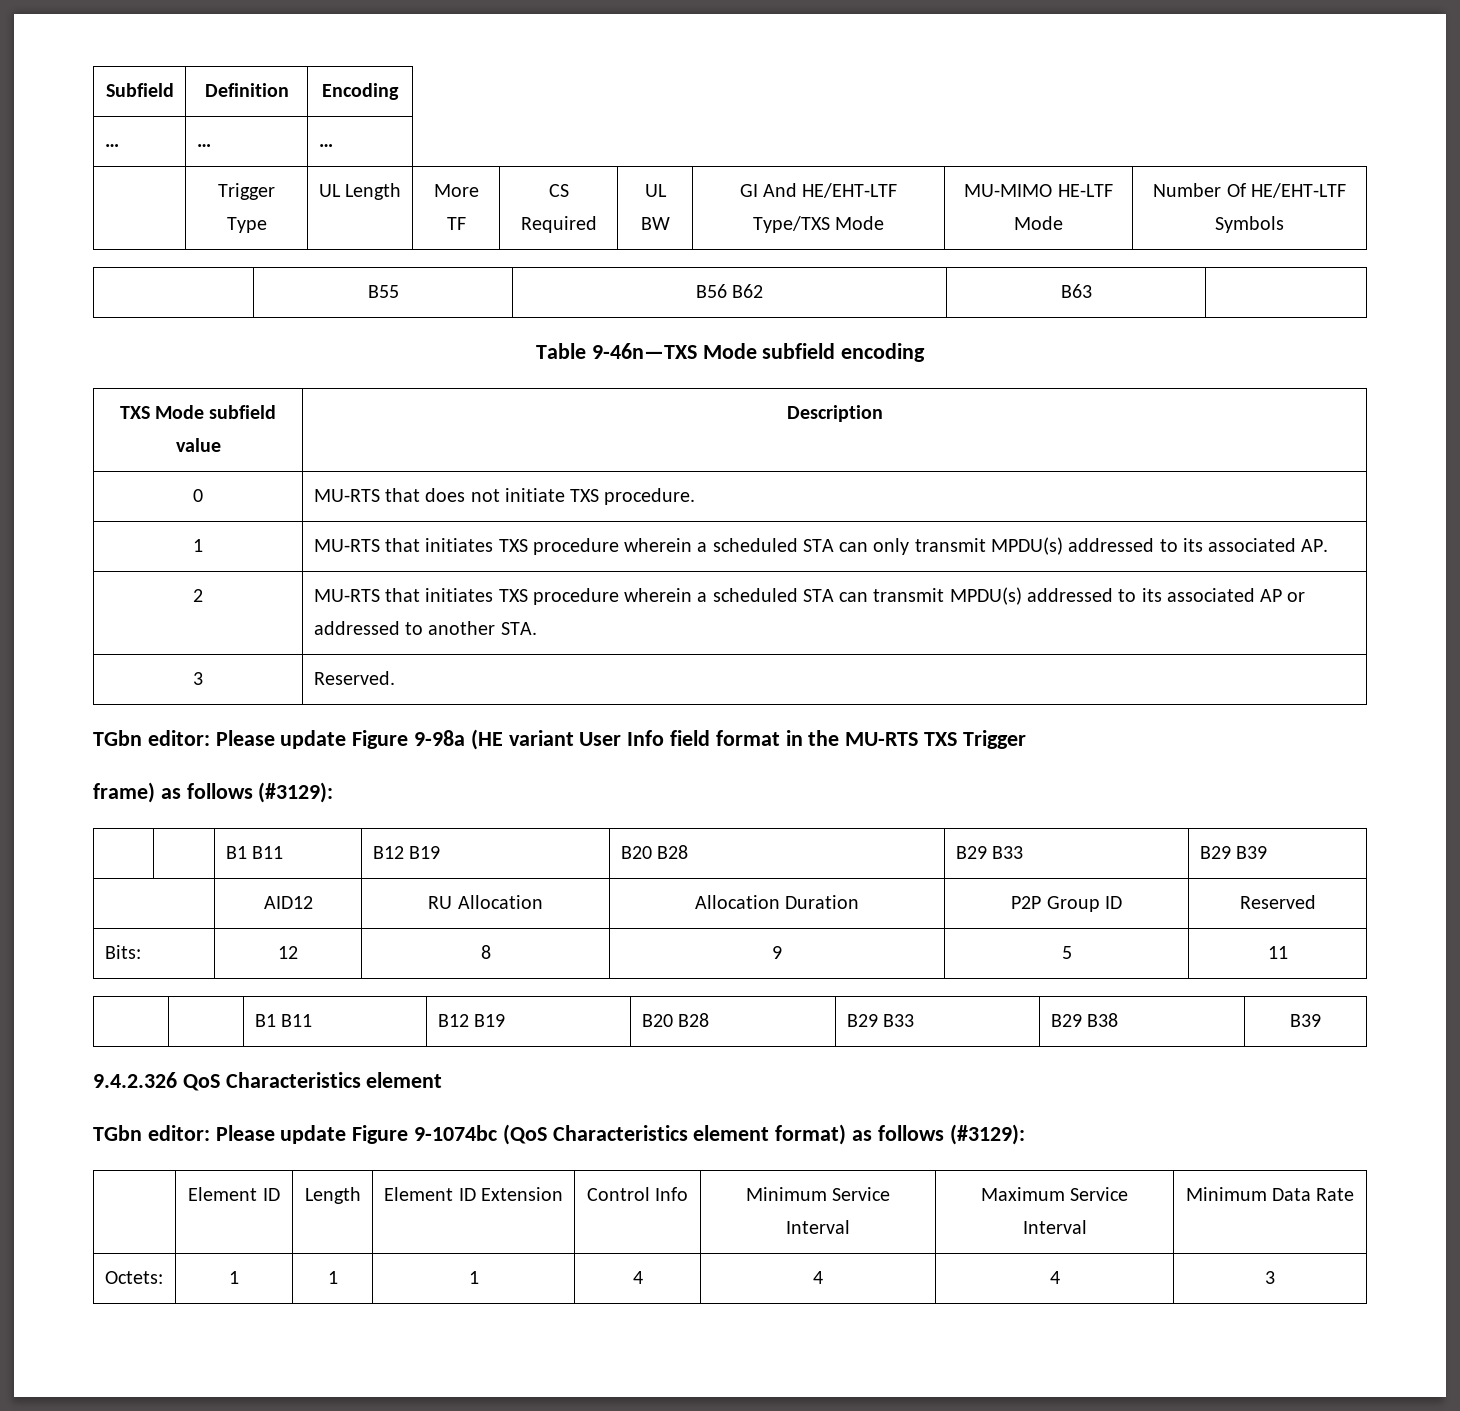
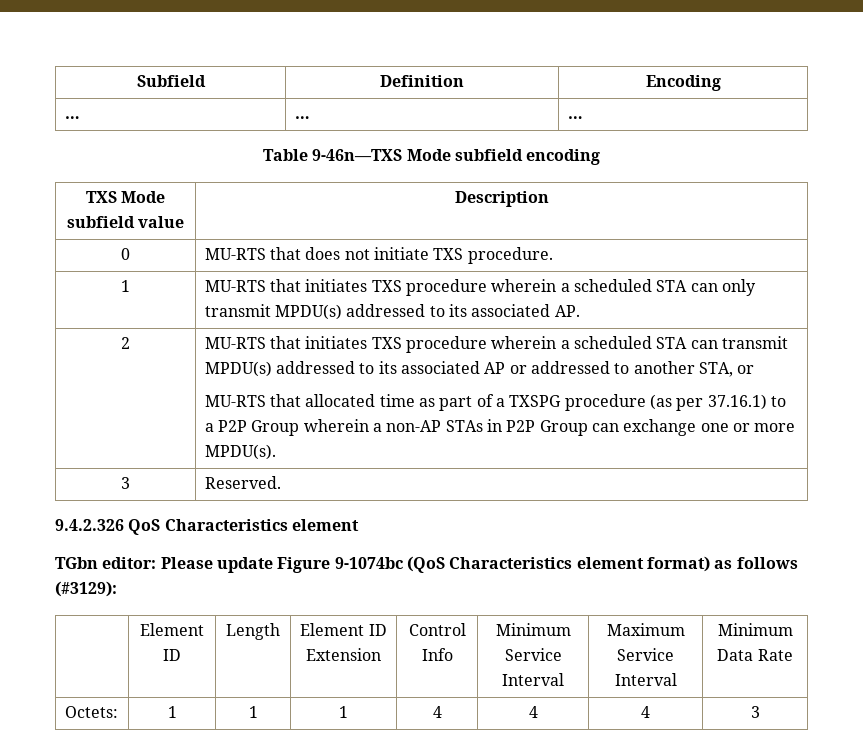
[218,183,275,200] [226,217,267,233] [318,183,402,200] [433,184,479,197] [446,217,466,230] [548,184,569,197] [520,216,597,233] [644,184,667,197] [640,217,670,230] [739,183,898,198] [752,216,885,233] [964,184,1113,197] [1014,216,1063,230] [1153,183,1346,198] [1215,216,1285,233] [367,285,399,298] [695,284,764,298] [1060,284,1092,298] // | Trigger Type | UL Length | More TF | CS Required | UL BW | GI And HE/EHT-LTF Type/TXS Mode | MU-MIMO HE-LTF Mode | Number Of HE/EHT-LTF Symbols // | B55 | B56 B62 | B63 | -> (583, 117) none
[500,622,537,635] [193,672,203,685] [313,671,395,685] [93,729,1026,750] [93,782,334,803] [225,846,284,859] [372,846,441,859] [620,845,689,859] [955,846,1024,859] [1199,846,1268,859] [263,896,313,909] [428,895,543,909] [694,895,860,909] [1011,896,1122,912] [1239,895,1316,909] [104,945,141,959] [278,946,298,959] [480,945,491,959] [772,946,782,959] [1061,946,1072,959] [1267,946,1288,959] [254,1014,313,1027] [437,1014,506,1027] [641,1013,710,1027] [846,1014,915,1027] [1050,1013,1119,1027] [1290,1014,1321,1027] STA. // 3 | Reserved. // TGbn editor: Please update Figure 9-98a (HE variant User Info field format in the MU-RTS TXS Trigger // frame) as follows (#3129): // | | B1 B11 | B12 B19 | B20 B28 | B29 B33 | B29 B39 // | AID12 | RU Allocation | Allocation Duration | P2P Group ID | Reserved // Bits: | 12 | 8 | 9 | 5 | 11 // | | B1 B11 | B12 B19 | B20 B28 | B29 B33 | B29 B38 | B39 -> [698,362,755,377] [204,394,786,411] [204,419,796,436] [204,444,276,460] [121,477,130,489] [204,476,281,489] STA, or // MU-RTS that allocated time as part of a TXSPG procedure (as per 37.16.1) to a P2P Group wherein a non-AP STAs in P2P Group can exchange one or more MPDU(s). // 3 | Reserved.

